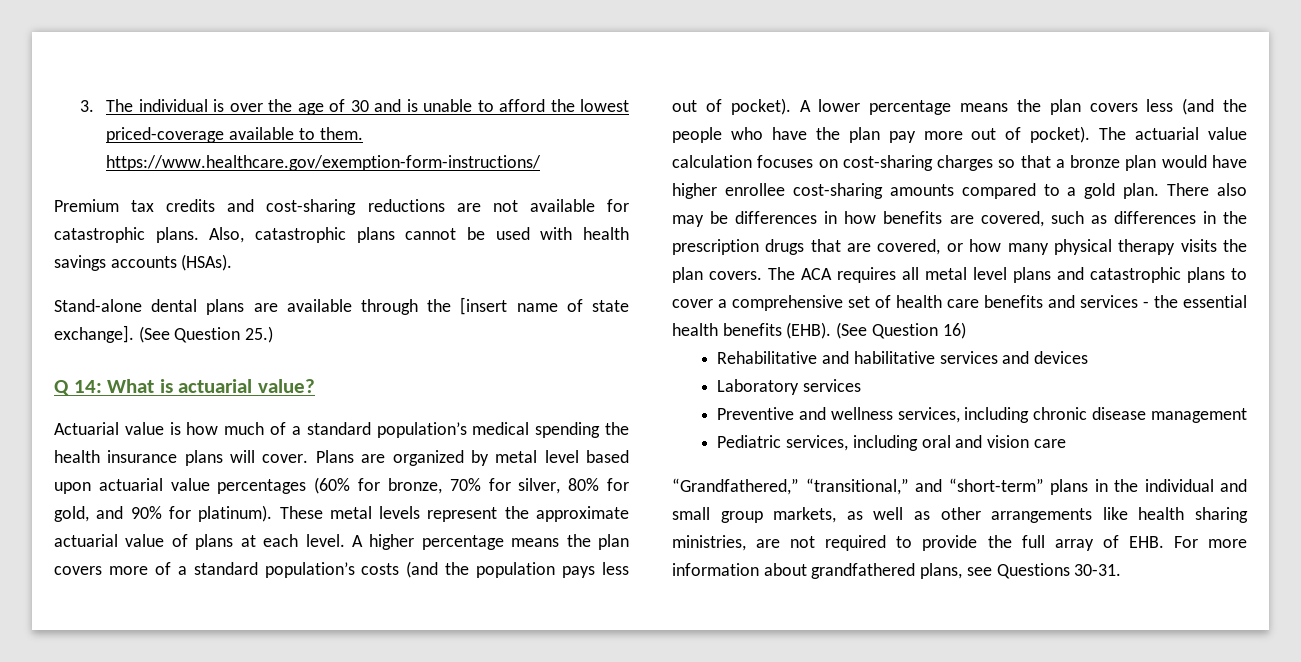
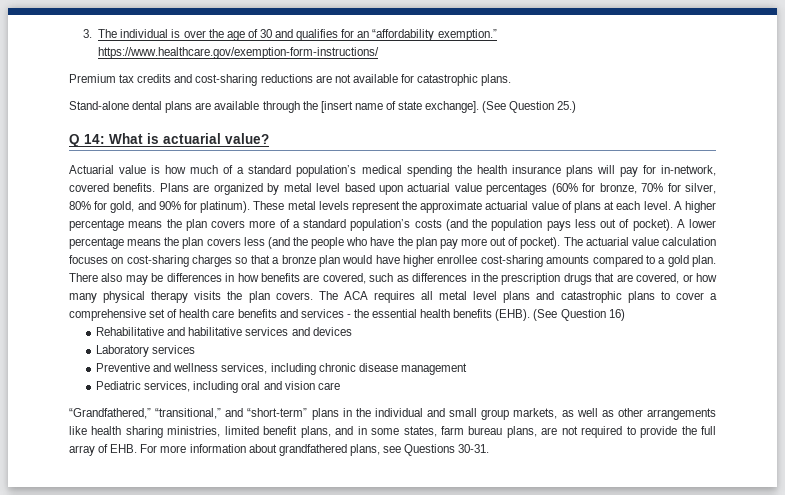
[406,99,629,112] [106,127,363,143] is unable to afford the lowest priced-coverage available to them. -> [296,29,497,41] qualifies for an “affordability exemption.”
[209,227,630,243] [54,254,233,271] Also, catastrophic plans cannot be used with health savings accounts (HSAs). -> (512, 80) none
[262,454,309,463] cover. -> [619,165,716,177] [69,183,156,192] pay for in-network, covered benefits.
(746, 543) none -> [224,426,537,438] limited benefit plans, and in some states, farm bureau plans,

